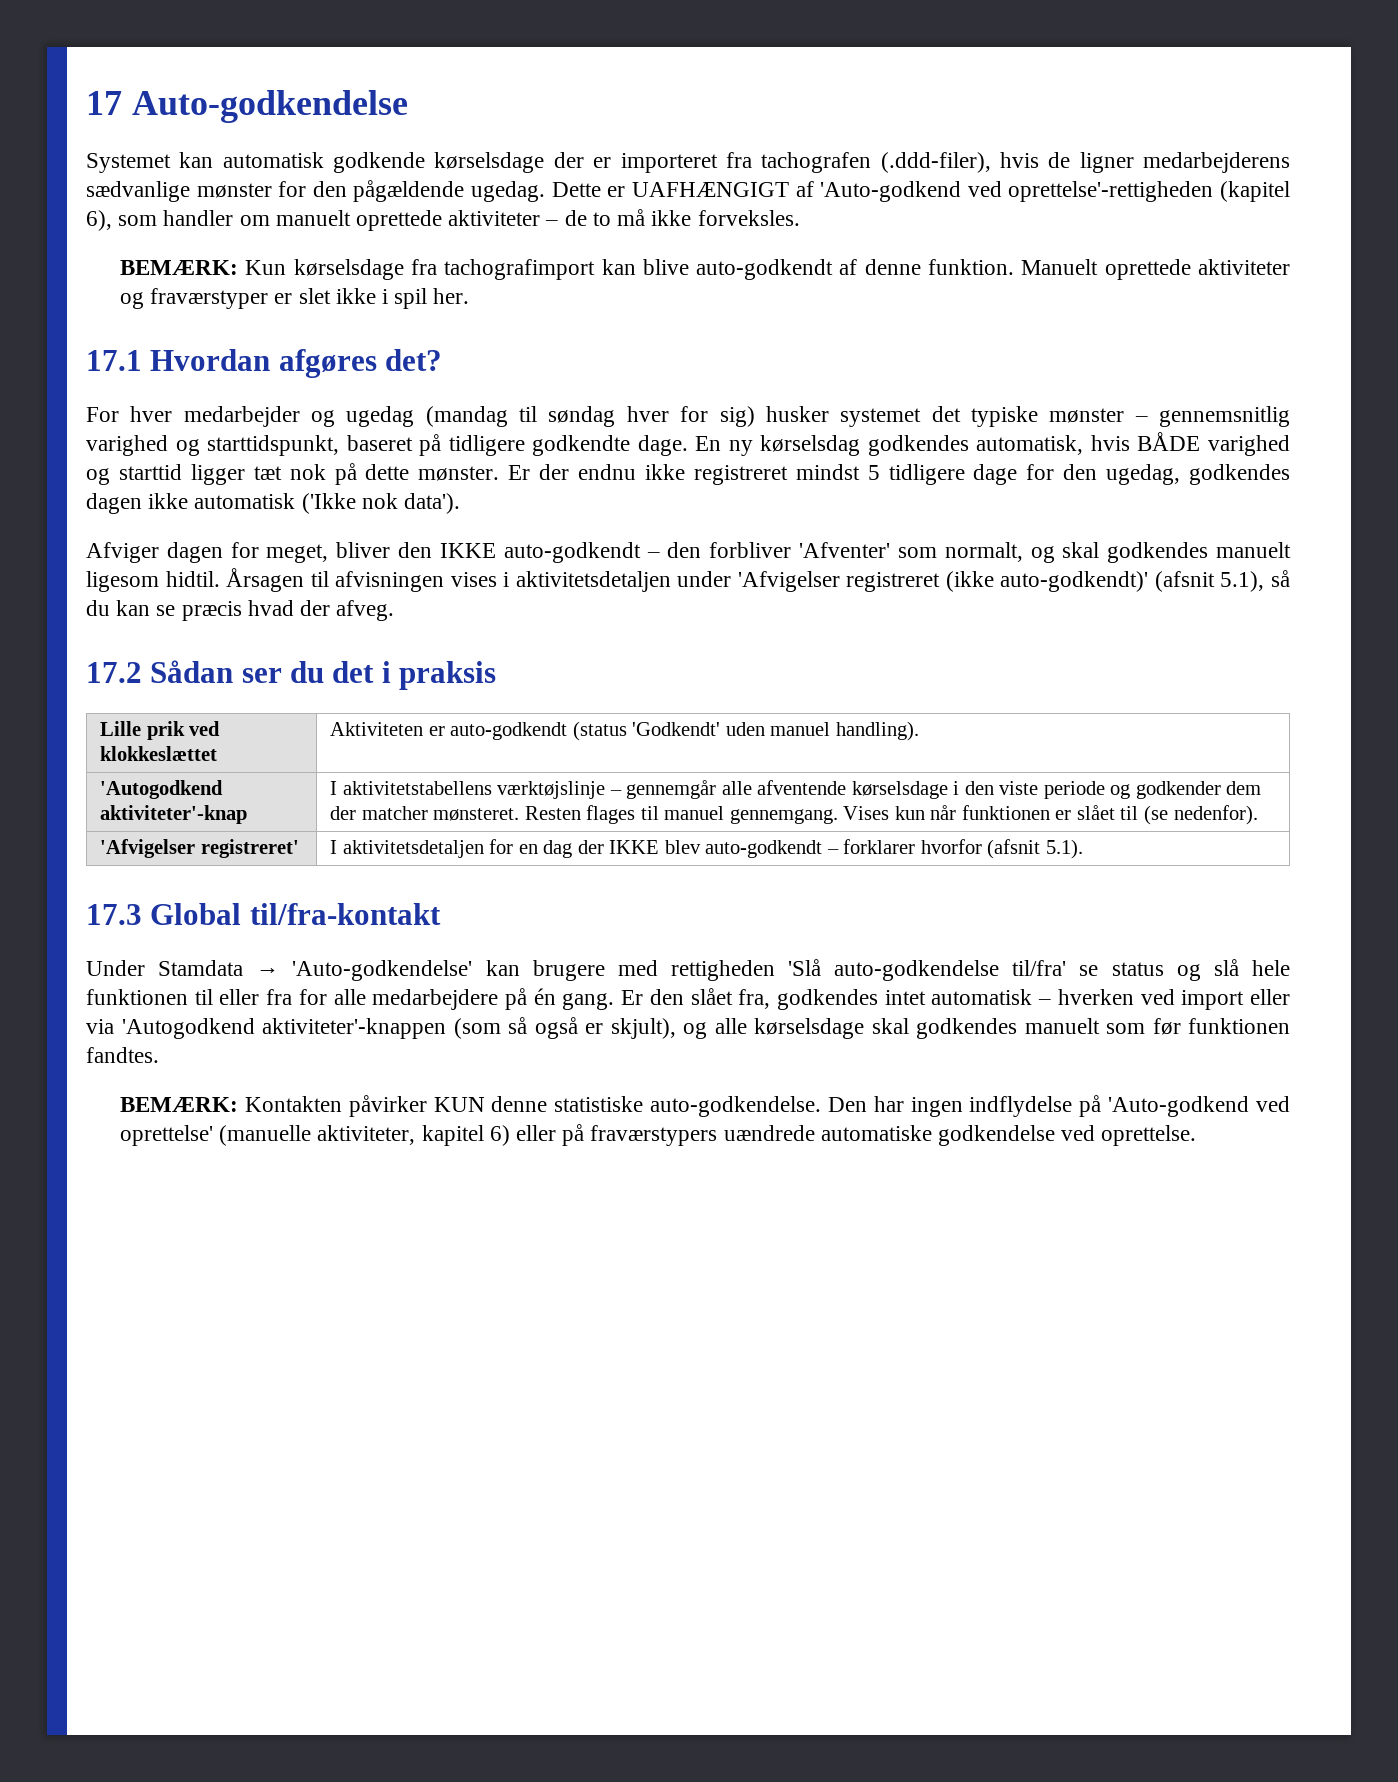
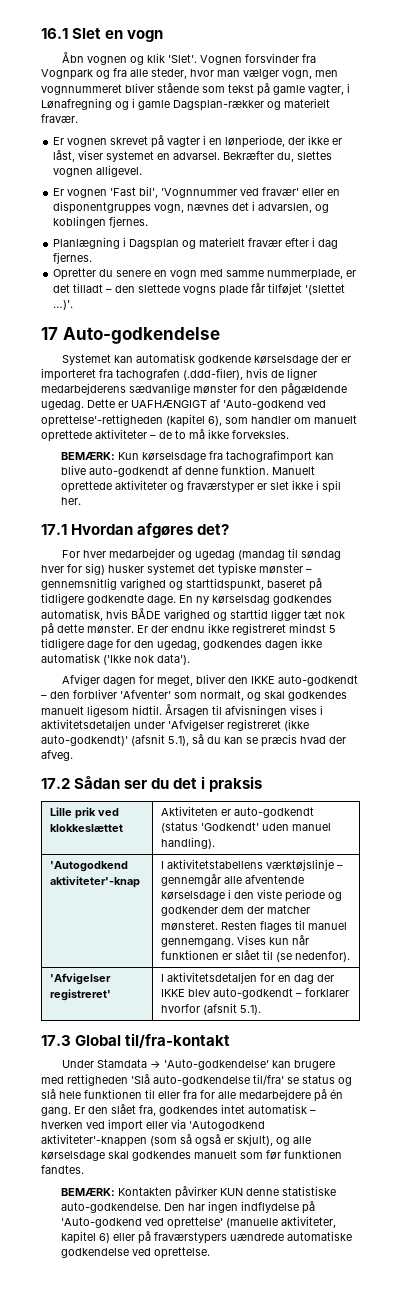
(86, 103) none -> [41,28,164,42] [61,52,316,65] [41,68,338,80] [41,83,350,96] [41,98,330,111] [41,114,78,123] [53,135,343,148] [53,150,333,162] [53,165,143,177] [53,186,341,198] [53,201,330,214] [53,216,149,228] [53,237,339,250] [53,252,93,264] [53,268,357,280] [53,283,346,296] [53,300,74,310] 16.1 Slet en vogn // Åbn vognen og klik 'Slet'. Vognen forsvinder fra Vognpark og fra alle steder, hvor man vælger vogn, men vognnummeret bliver stående som tekst på gamle vagter, i Lønafregning og i gamle Dagsplan-rækker og materielt fravær. // Er vognen skrevet på vagter i en lønperiode, der ikke er låst, viser systemet en advarsel. Bekræfter du, slettes vognen alligevel. // Er vognen 'Fast bil', 'Vognnummer ved fravær' eller en disponentgruppes vogn, nævnes det i advarslen, og koblingen fjernes. // Planlægning i Dagsplan og materielt fravær efter i dag fjernes. // Opretter du senere en vogn med samme nummerplade, er det tilladt – den slettede vogns plade får tilføjet '(slettet …)'. //

